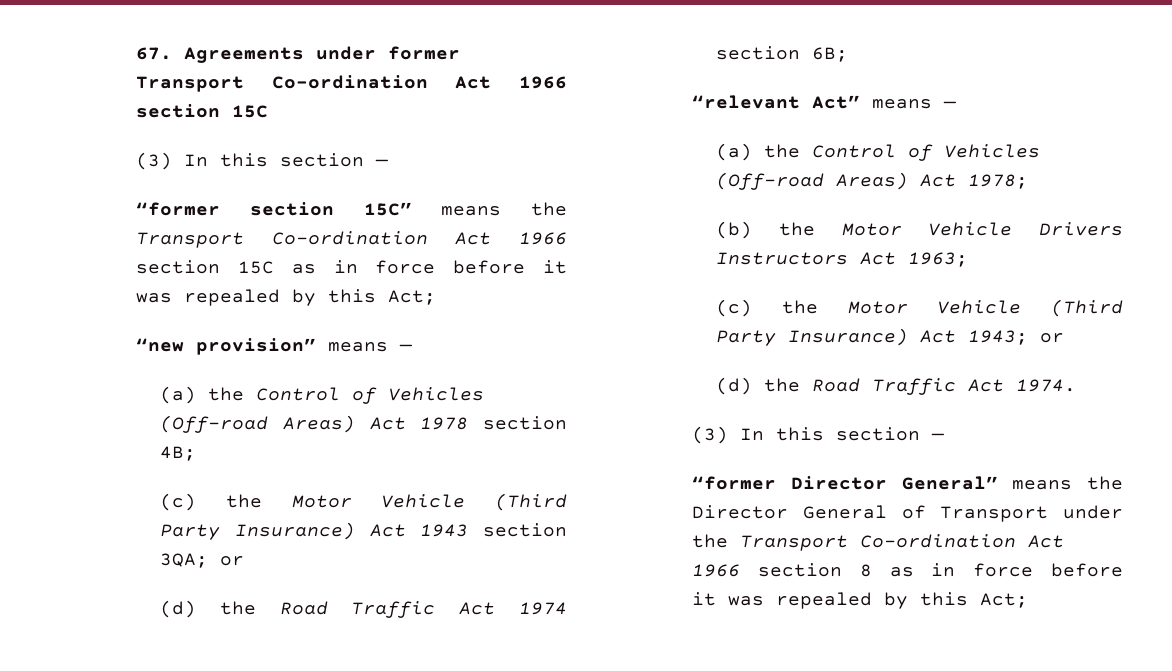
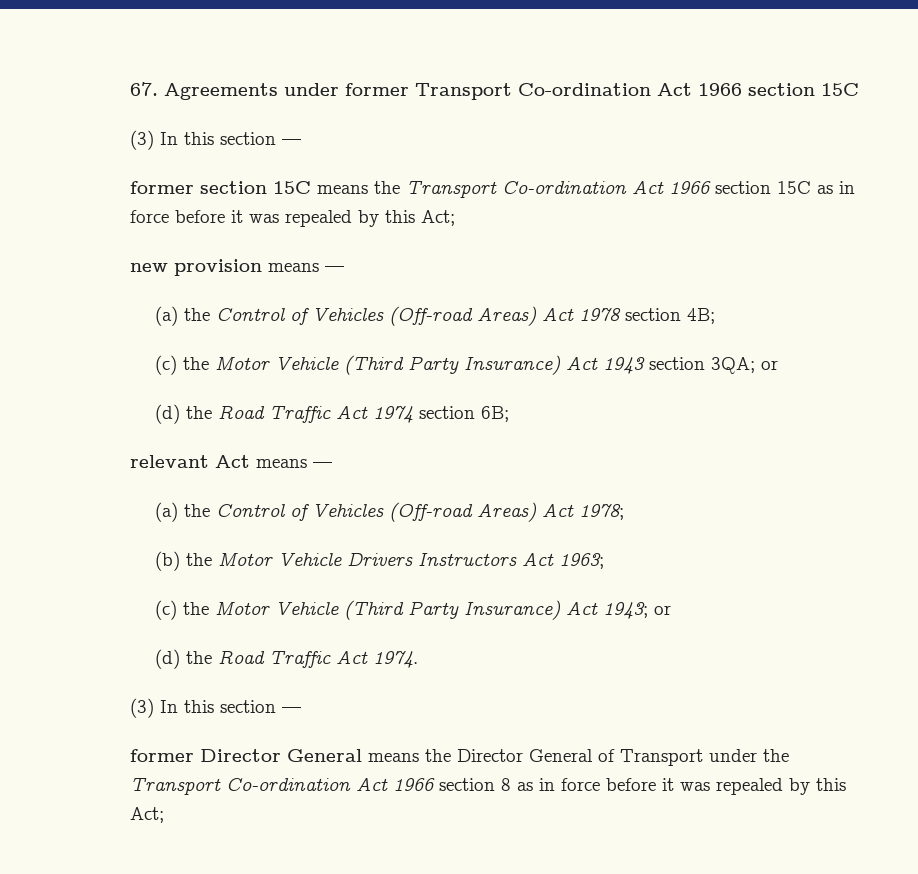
[136,202,412,216] “former section 15C” -> [129,181,311,194] former section 15C
[136,338,317,355] “new provision” -> [129,259,262,276] new provision
[692,95,861,109] “relevant Act” -> [129,455,250,468] relevant Act
[692,476,998,490] “former Director General” -> [129,749,362,762] former Director General

